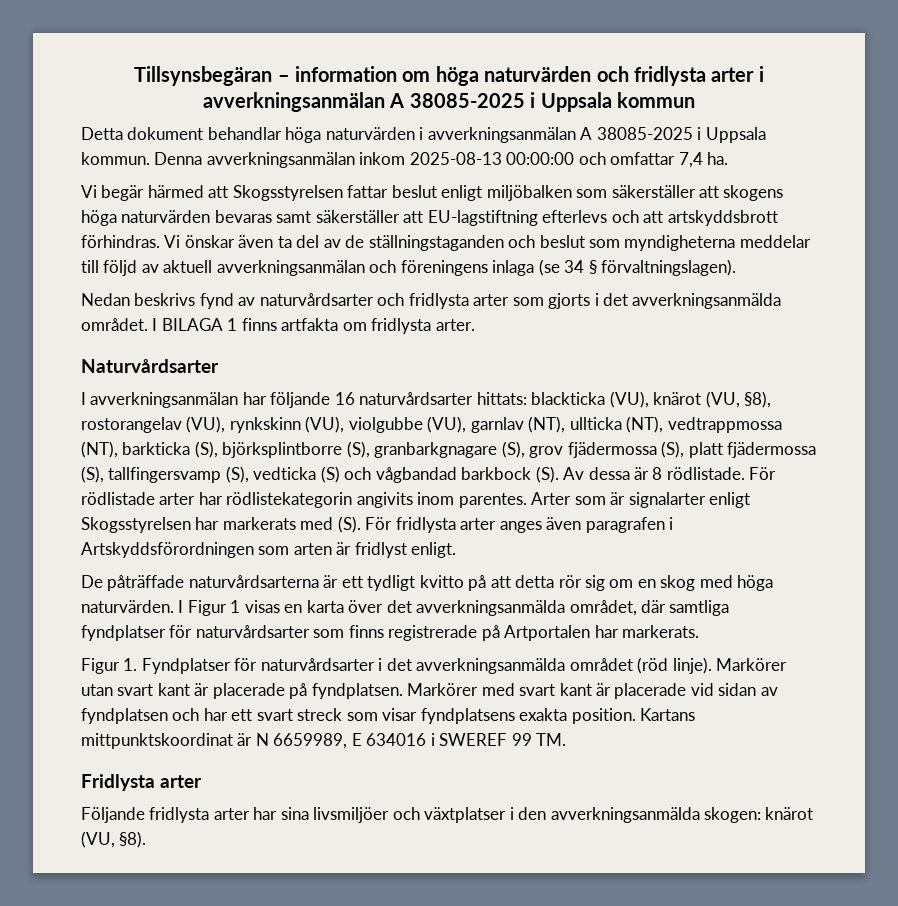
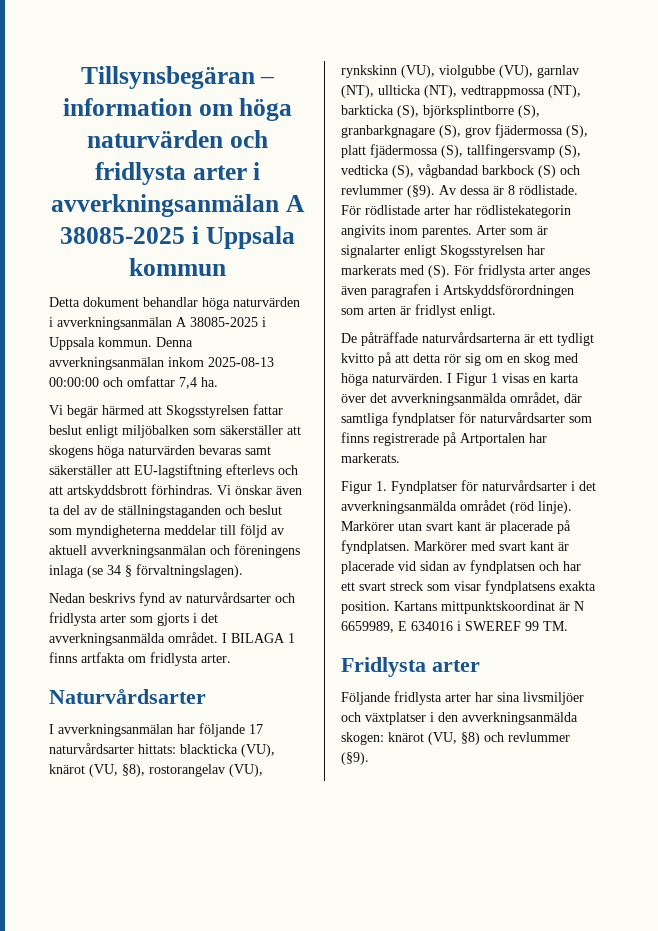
[334,392,355,405] 16 -> [249,724,263,734] 17
[320,466,559,483] (S) och vågbandad barkbock (S). -> [392,164,580,178] [341,185,435,198] (S), vågbandad barkbock (S) och revlummer (§9).
[119,831,147,848] §8). -> [461,732,570,745] [341,752,369,765] §8) och revlummer (§9).

